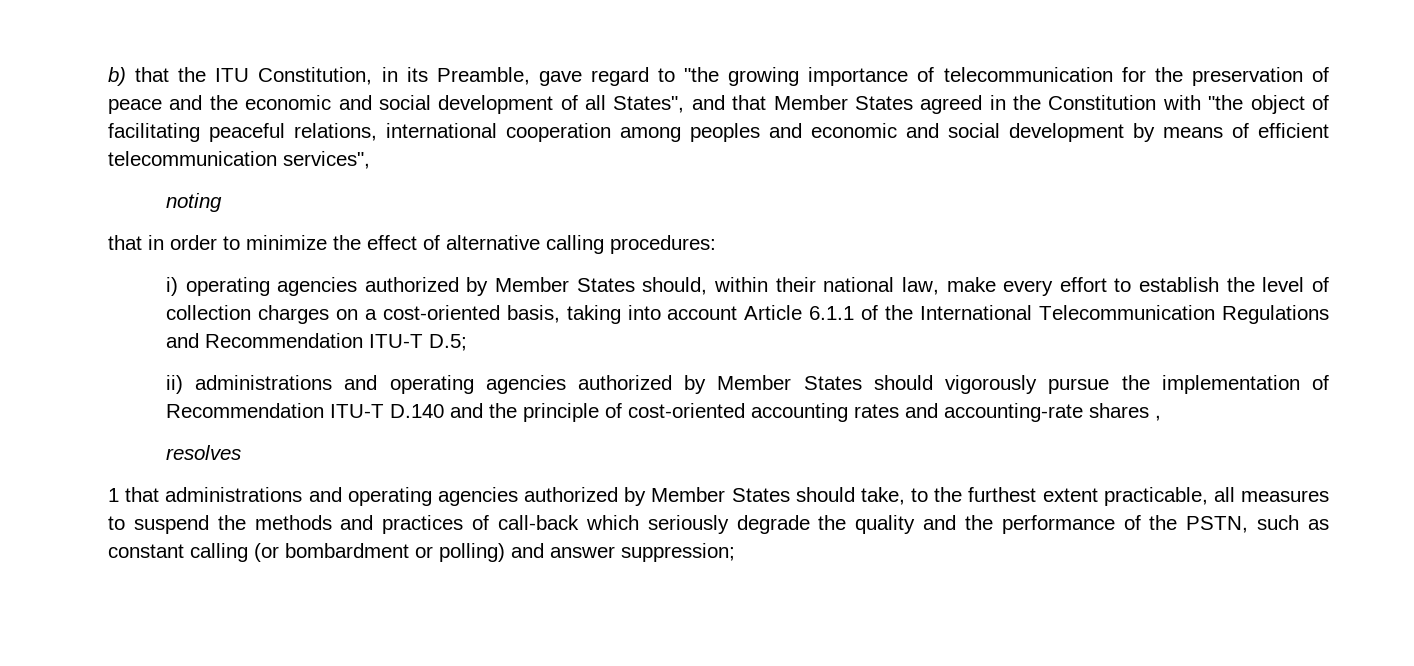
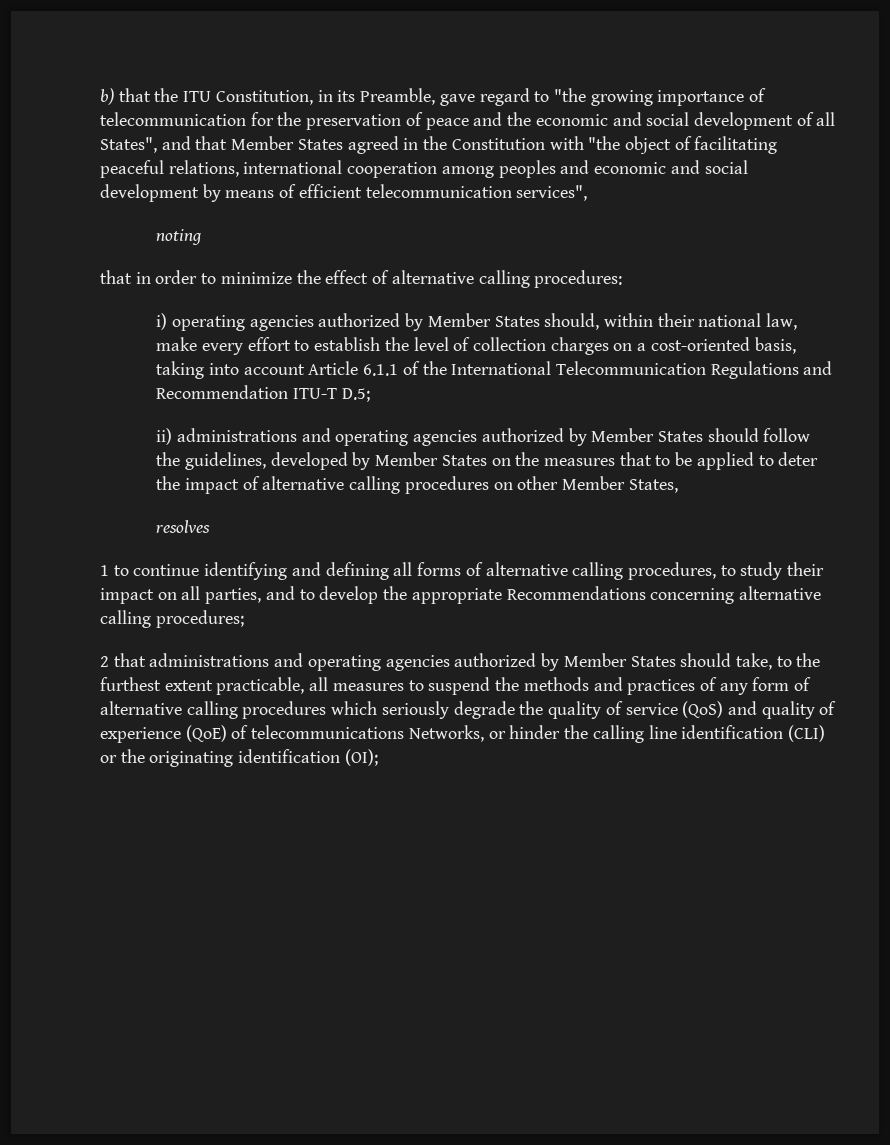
[945,375,1330,394] [165,403,1161,422] [165,445,241,460] [108,488,119,502] vigorously pursue the implementation of Recommendation ITU-T D.140 and the principle of cost-oriented accounting rates and accounting-rate shares , // resolves // 1 -> [763,428,811,442] [156,452,819,470] [156,476,678,494] [156,520,211,533] [100,562,825,580] [100,586,821,604] [100,610,244,628] [100,656,109,667] follow the guidelines, developed by Member States on the measures that to be applied to deter the impact of alternative calling procedures on other Member States, // resolves // 1 to continue identifying and defining all forms of alternative calling procedures, to study their impact on all parties, and to develop the appropriate Recommendations concerning alternative calling procedures; // 2
[497,515,579,530] call-back -> [719,677,812,695] [100,701,327,719] any form of alternative calling procedures
[923,515,1329,534] [108,543,735,562] and the performance of the PSTN, such as constant calling (or bombardment or polling) and answer suppression; -> [605,701,837,719] [100,725,825,743] [100,749,378,767] of service (QoS) and quality of experience (QoE) of telecommunications Networks, or hinder the calling line identification (CLI) or the originating identification (OI);

